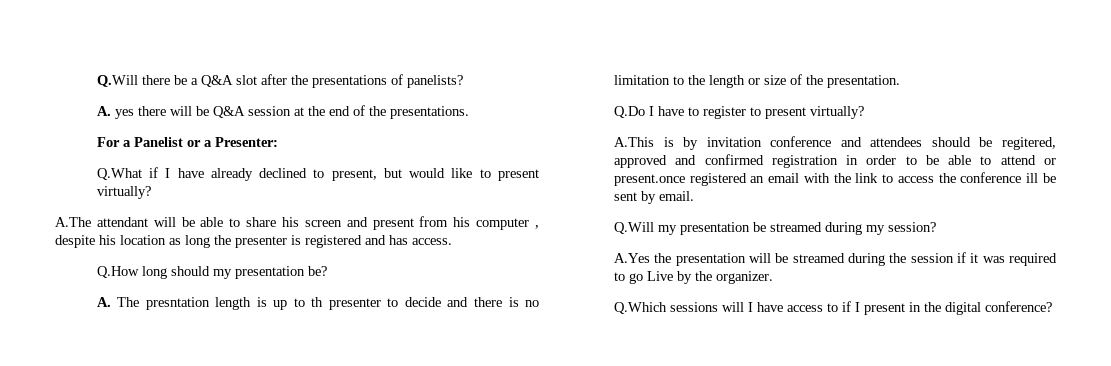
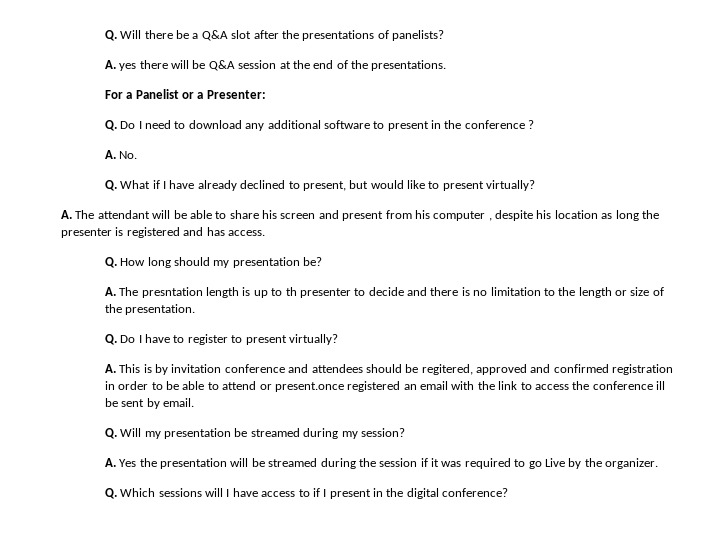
[96,75,138,87] Q.Will -> [104,30,142,41] Q. Will
[96,168,142,180] Q.What -> [104,120,535,131] [104,150,138,159] [104,180,151,191] Q. Do I need to download any additional software to present in the conference ? // A. No. // Q. What
[55,217,91,227] A.The -> [61,210,95,219] A. The
[96,266,139,278] Q.How -> [104,257,146,268] Q. How
[613,106,645,118] Q.Do -> [104,334,136,345] Q. Do
[613,137,654,147] A.This -> [104,364,141,373] A. This
[613,222,654,234] Q.Will -> [104,428,142,439] Q. Will
[613,253,650,263] A.Yes -> [104,458,137,467] A. Yes
[613,302,667,314] Q.Which -> [104,488,156,499] Q. Which

